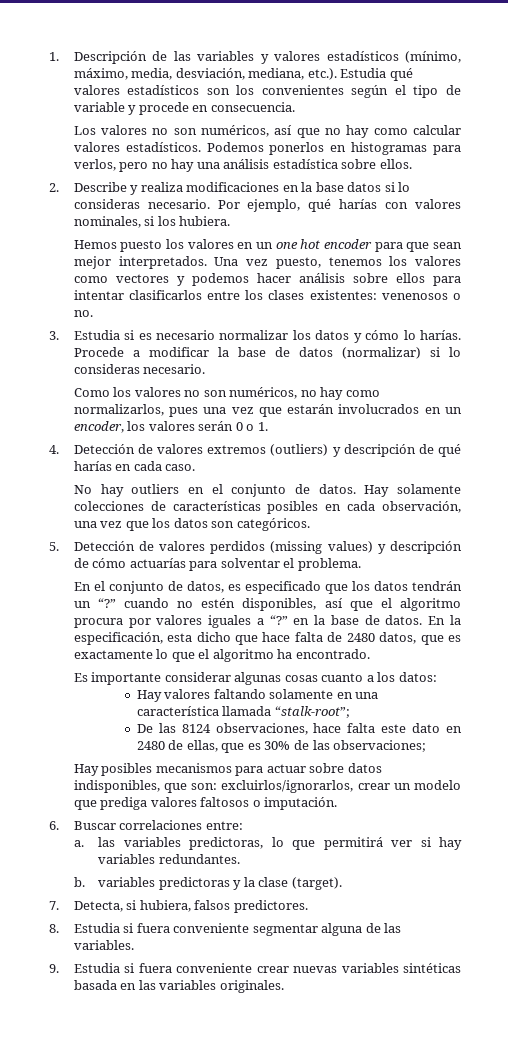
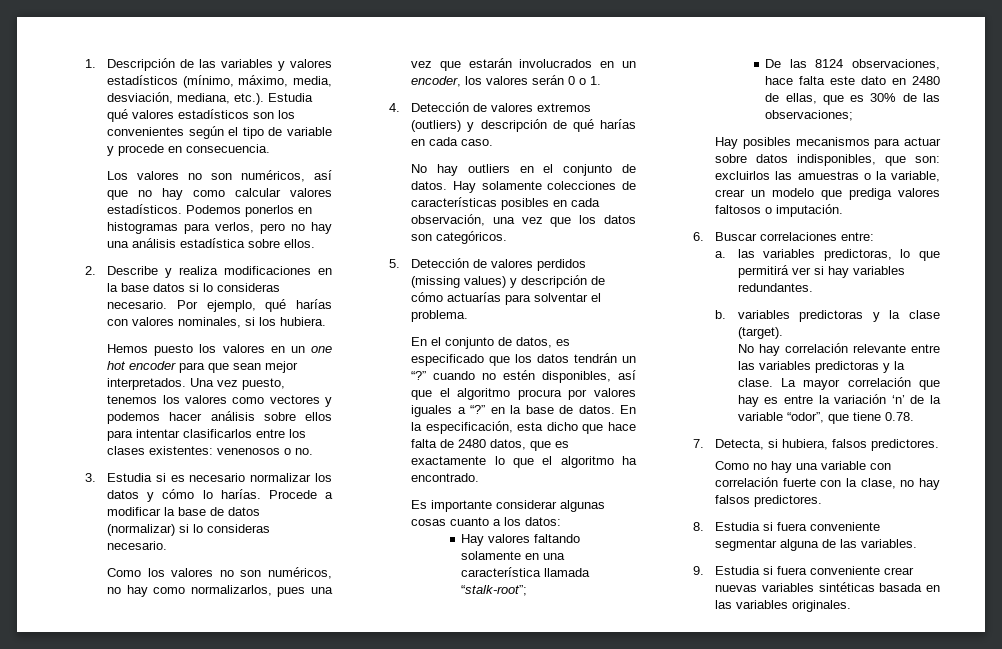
[221,780,354,793] excluirlos/ignorarlos, -> [715,171,940,182] excluirlos las amuestras o la variable,
(342, 883) none -> [737,343,940,356] [737,361,905,373] [737,377,940,390] [737,394,941,407] [737,412,914,424] // No hay correlación relevante entre las variables predictoras y la clase. La mayor correlación que hay es entre la variación ‘n’ de la variable “odor”, que tiene 0.78.
(308, 906) none -> [715,461,892,473] [715,477,940,490] [715,495,823,507] // Como no hay una variable con correlación fuerte con la clase, no hay falsos predictores.

